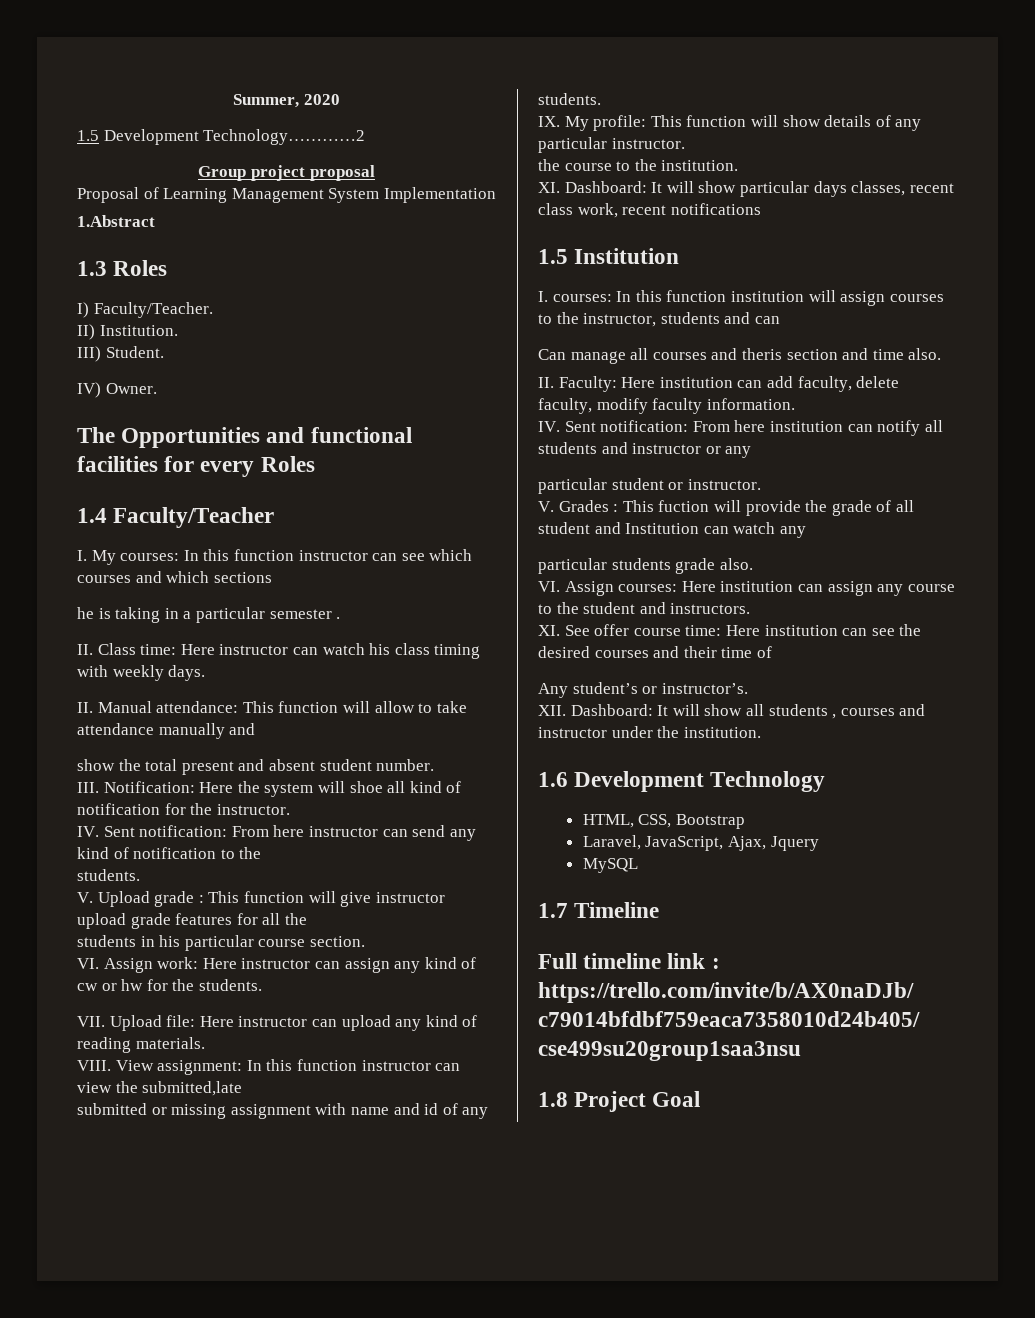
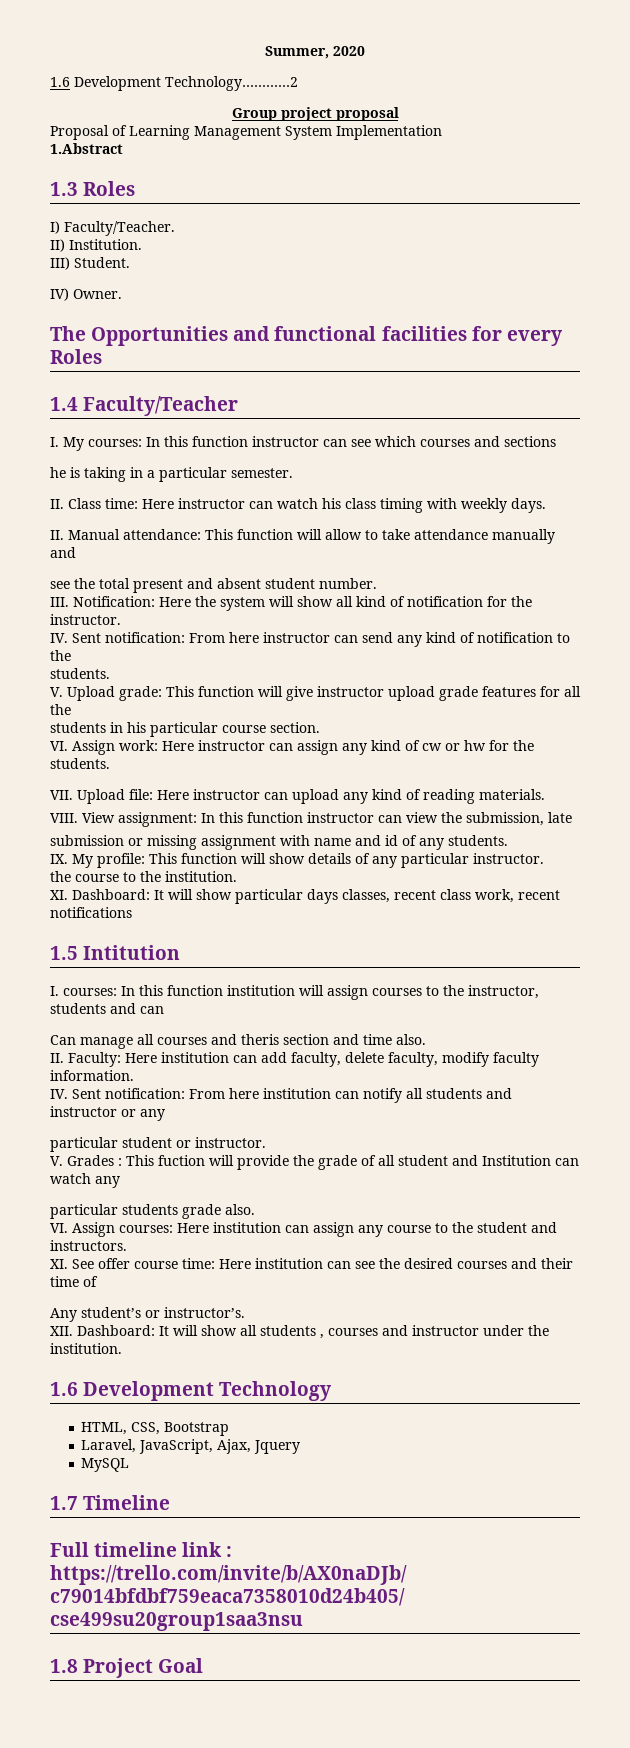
[77,130,99,141] 1.5 -> [50,77,70,87] 1.6
[166,571,210,583] which -> (500, 441) none
[269,609,341,619] semester . -> [231,468,293,478] semester.
[77,759,115,771] show -> [50,581,70,589] see
[349,781,383,793] shoe -> [297,596,333,607] show
[154,891,204,907] grade : -> [119,686,162,701] grade:
[142,1081,243,1096] [77,1103,147,1115] submitted,late // submitted -> [466,812,572,826] [50,835,124,846] submission, late // submission
[574,248,680,264] Institution -> [83,945,181,960] Intitution

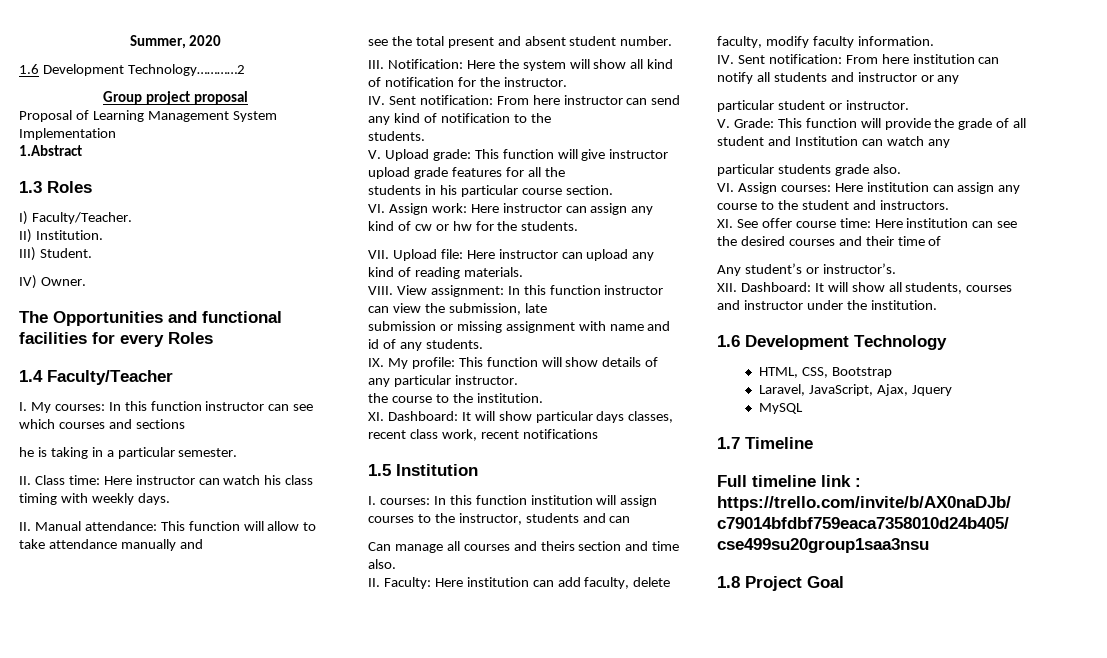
[83,945,181,960] Intitution -> [396,464,478,476] Institution
[241,1034,279,1045] theris -> [540,541,575,551] theirs
[67,1155,205,1166] Grades : This fuction -> [733,118,857,128] Grade: This function
[260,1325,324,1339] students , -> [905,282,963,294] students,

